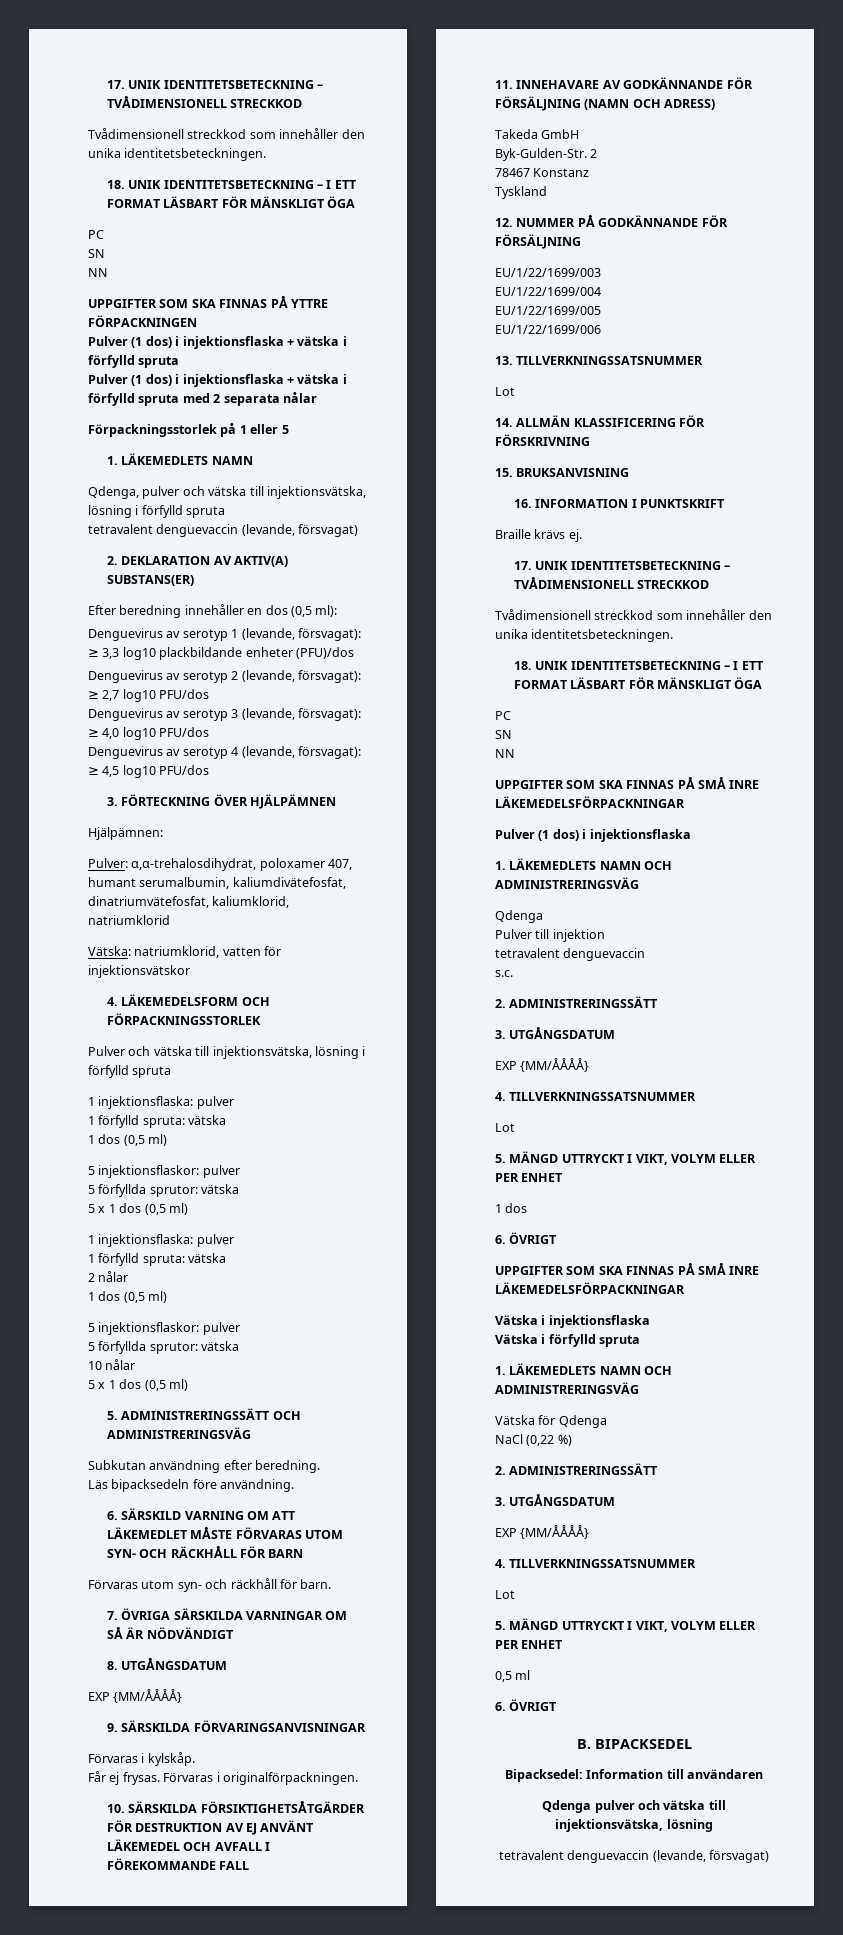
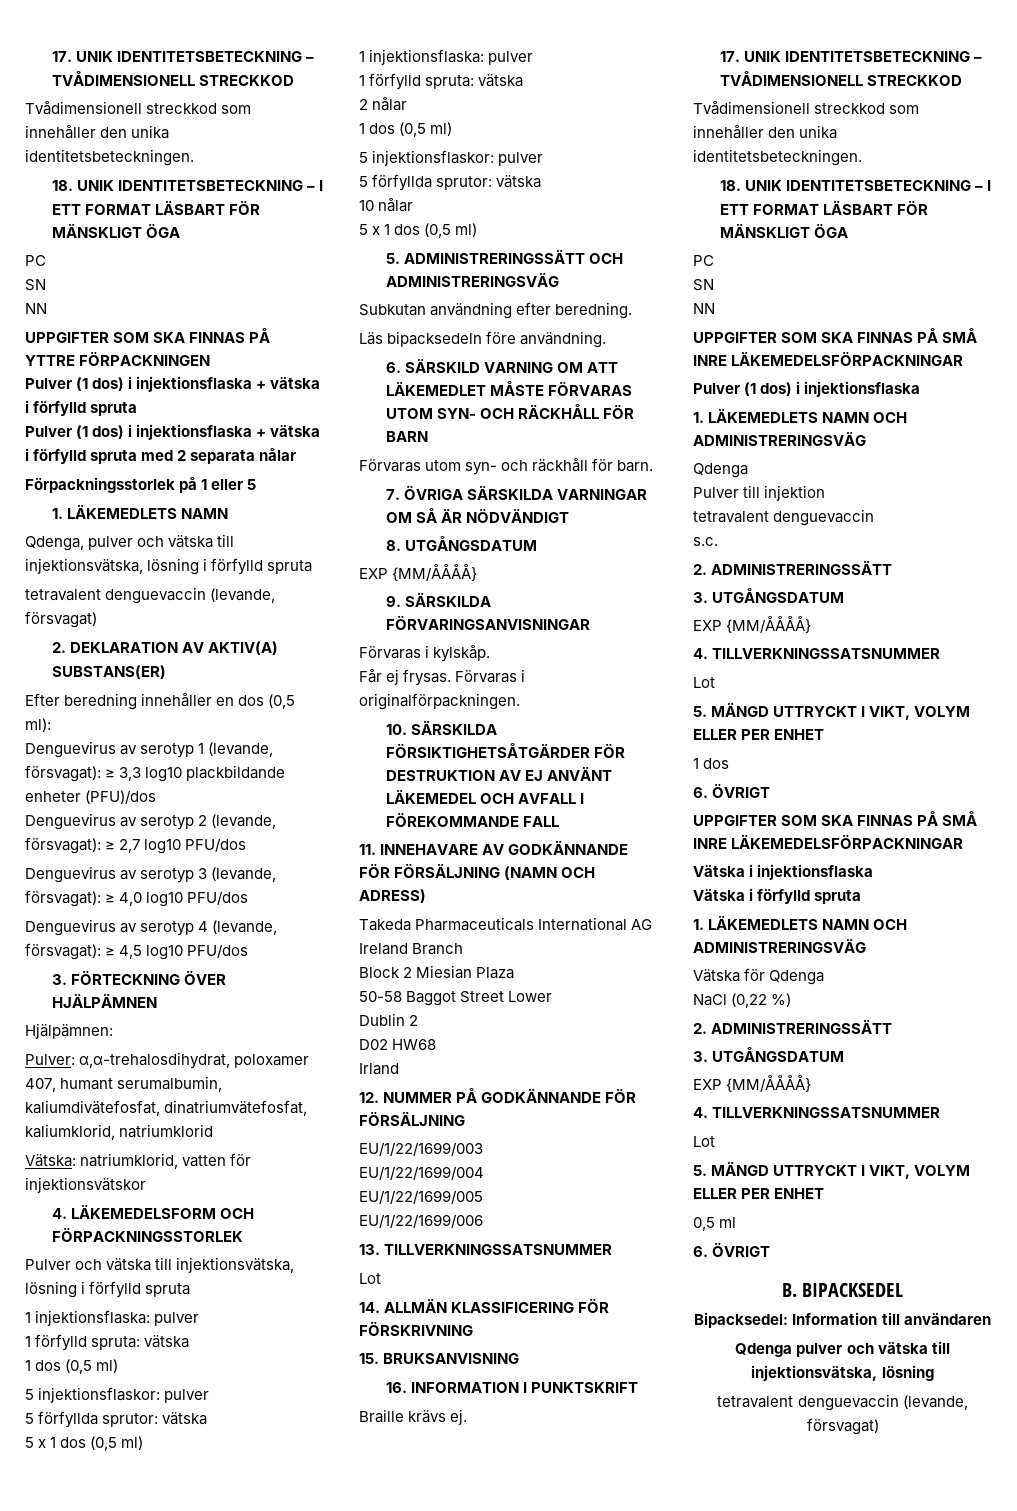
[541,129,580,139] [495,148,598,161] [495,168,590,177] [495,186,547,199] GmbH // Byk-Gulden-Str. 2 // 78467 Konstanz // Tyskland -> [415,917,653,931] [359,943,464,955] [359,965,515,979] [359,991,553,1006] [359,1013,419,1026] [359,1039,437,1050] [359,1063,399,1075] Pharmaceuticals International AG Ireland Branch // Block 2 Miesian Plaza // 50-58 Baggot Street Lower // Dublin 2 // D02 HW68 // Irland

